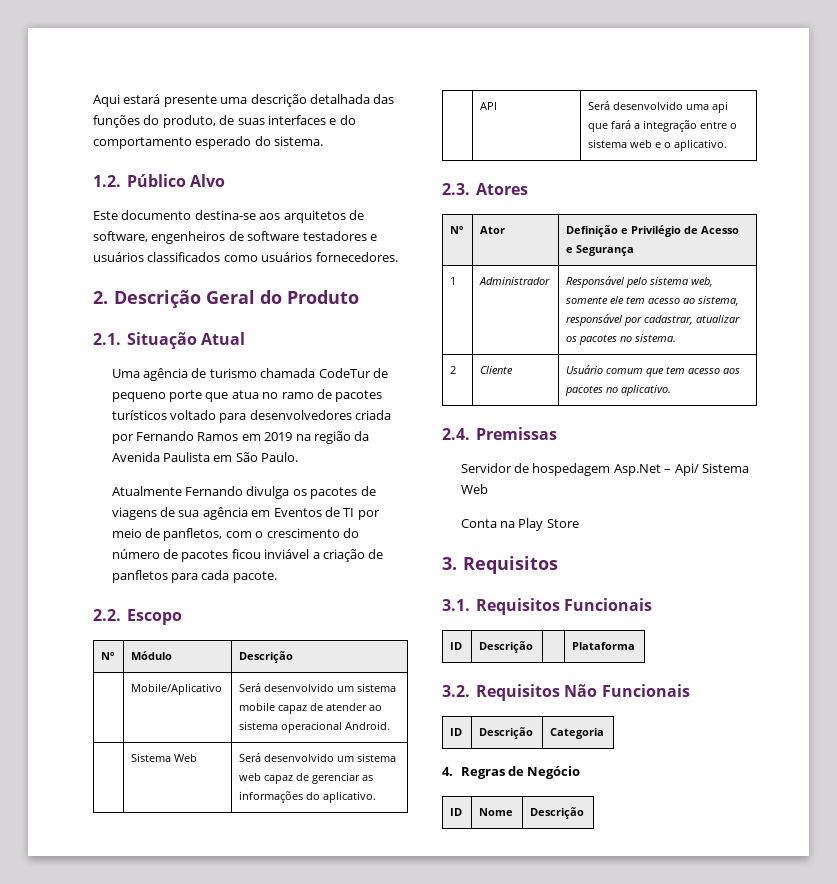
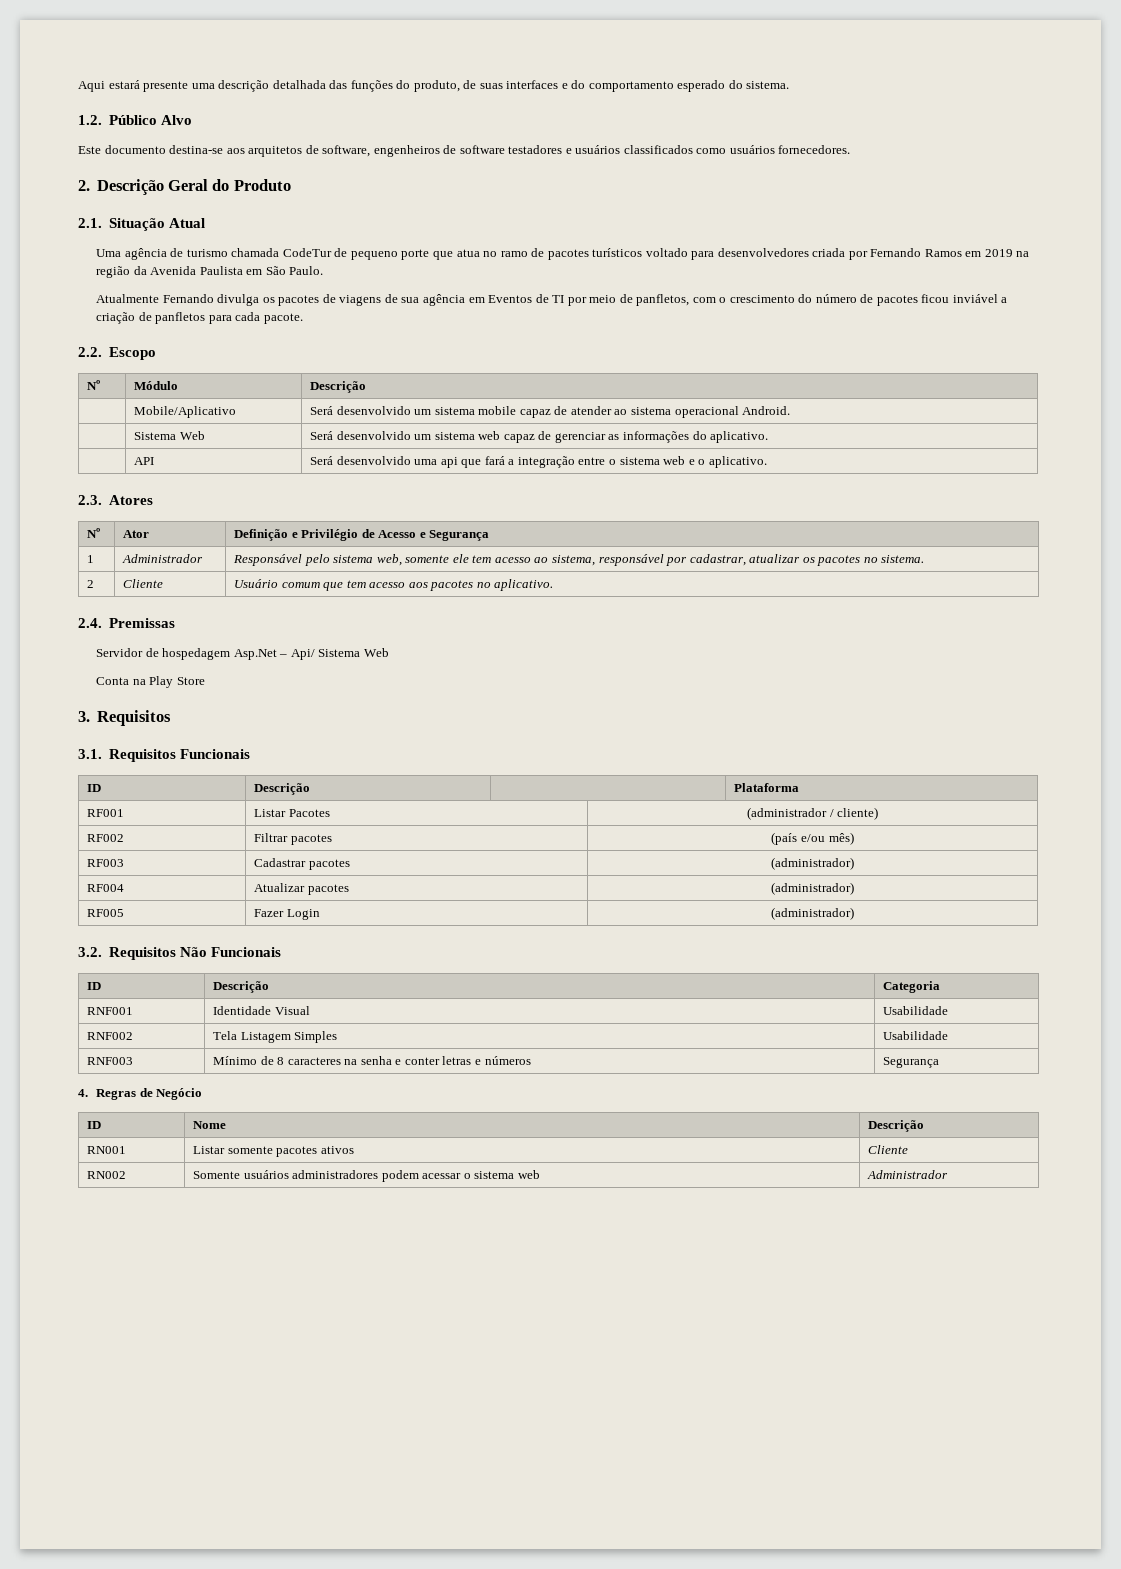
(636, 646) none -> [87,809,125,817] [254,809,330,817] [746,807,879,820] [87,834,125,842] [254,833,332,845] [771,832,854,845] [87,859,125,867] [254,858,350,870] [771,857,854,870] [87,884,125,892] [254,883,349,895] [771,882,854,895] [87,909,125,917] [254,909,320,920] [771,907,854,920] // RF001 | Listar Pacotes | (administrador / cliente) // RF002 | Filtrar pacotes | (país e/ou mês) // RF003 | Cadastrar pacotes | (administrador) // RF004 | Atualizar pacotes | (administrador) // RF005 | Fazer Login | (administrador)
(605, 733) none -> [87,1007,134,1015] [213,1006,310,1015] [883,1006,949,1015] [87,1032,134,1040] [213,1031,338,1043] [883,1031,949,1040] [87,1057,134,1065] [213,1056,531,1065] [883,1057,940,1068] // RNF001 | Identidade Visual | Usabilidade // RNF002 | Tela Listagem Simples | Usabilidade // RNF003 | Mínimo de 8 caracteres na senha e conter letras e números | Segurança
(585, 813) none -> [87,1146,127,1154] [193,1146,354,1157] [868,1145,909,1154] [87,1171,127,1179] [193,1170,540,1182] [867,1170,949,1179] // RN001 | Listar somente pacotes ativos | Cliente // RN002 | Somente usuários administradores podem acessar o sistema web | Administrador

